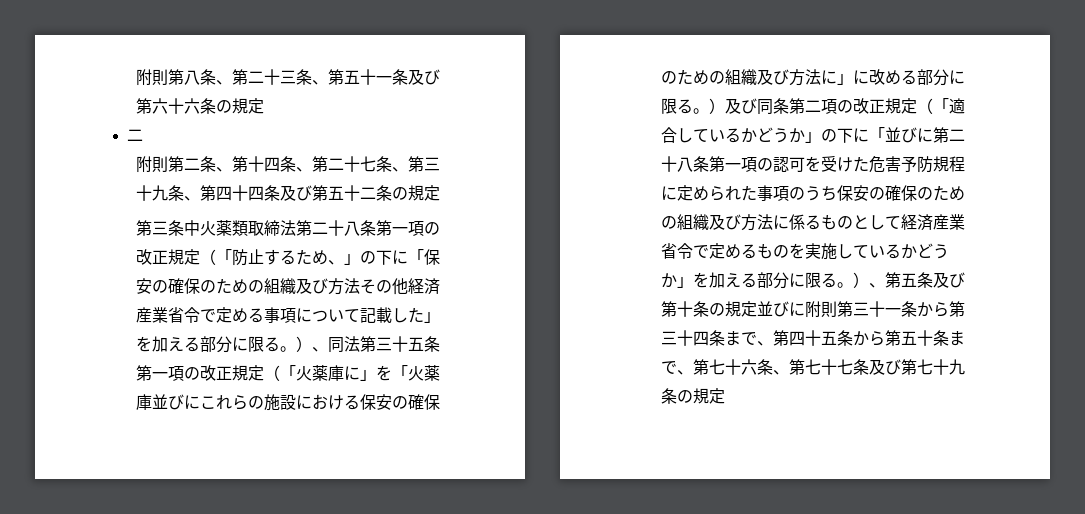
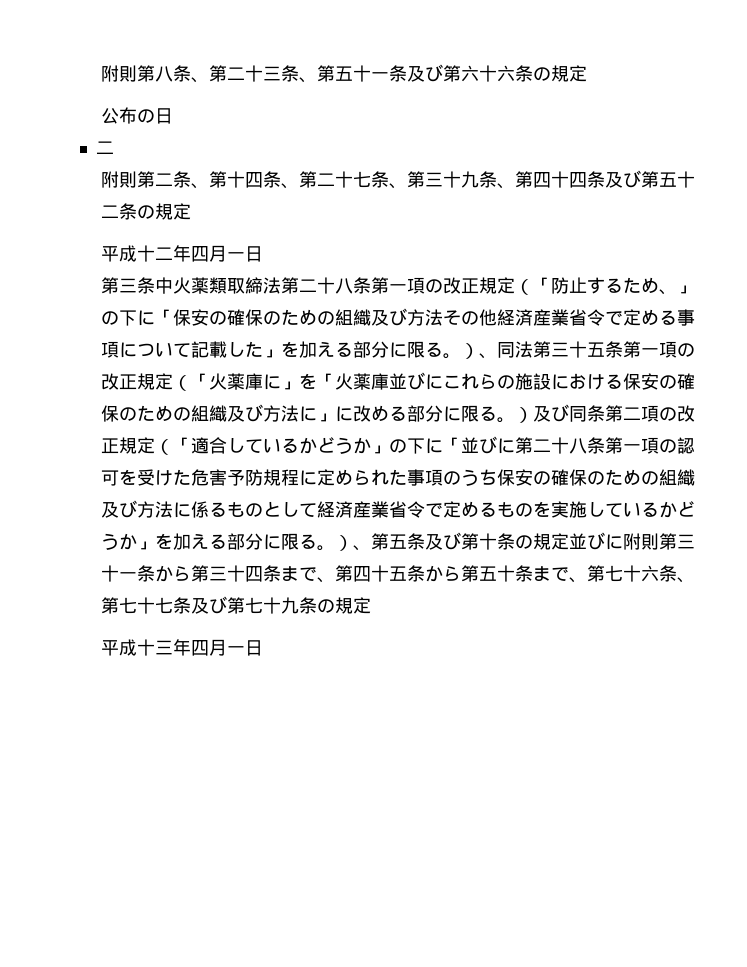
(265, 106) none -> [100,107,173,124] // 公布の日
(441, 193) none -> [100,245,263,262] // 平成十二年四月一日
(726, 396) none -> [100,639,263,656] // 平成十三年四月一日

